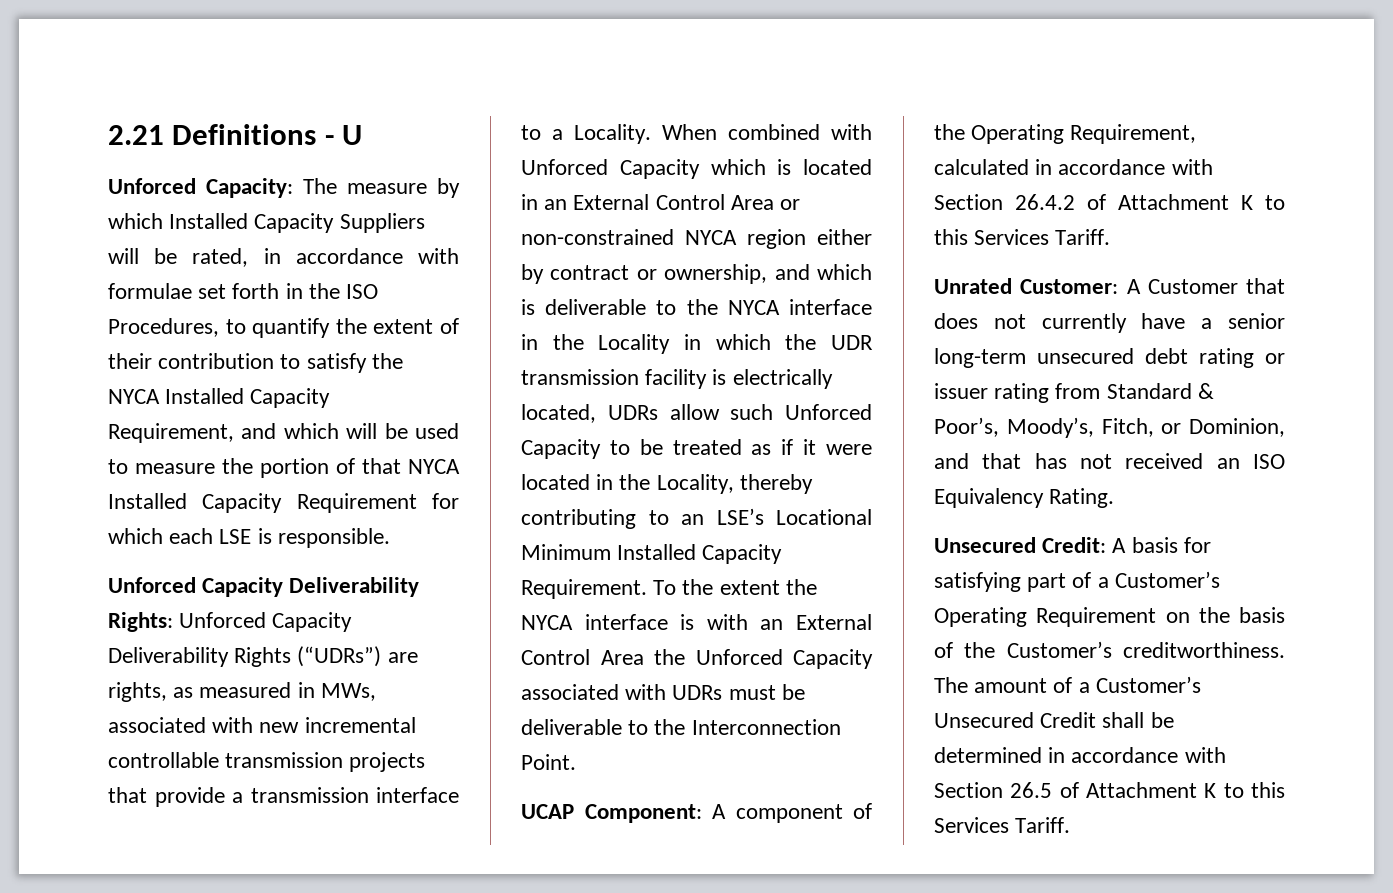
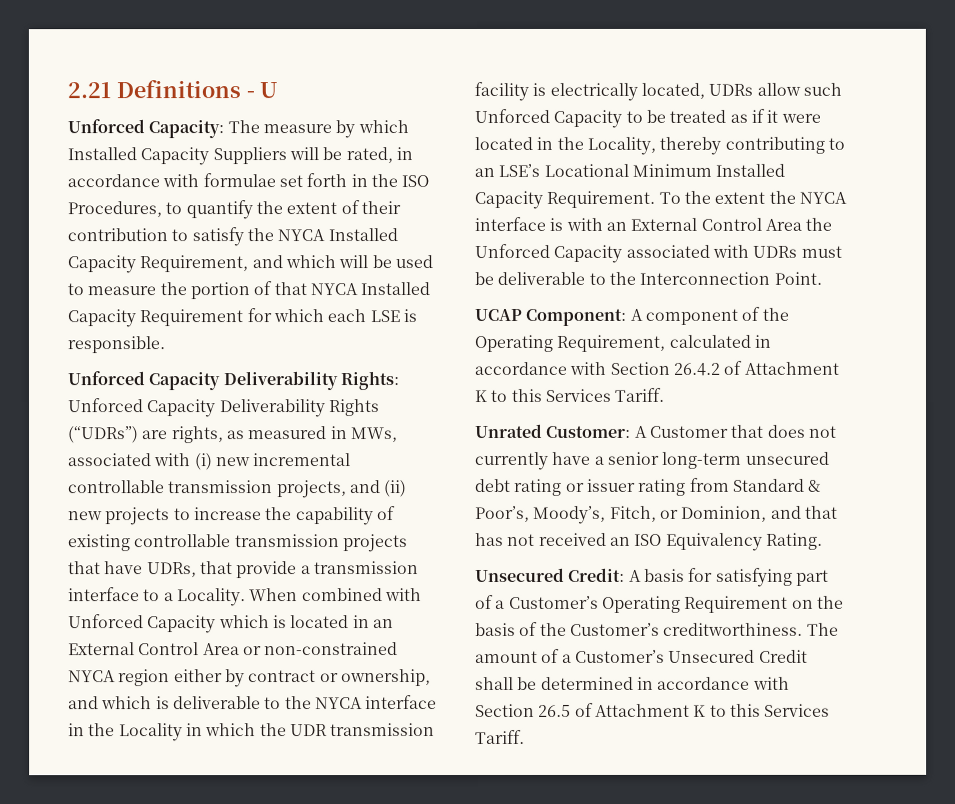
(254, 725) none -> [194,453,213,471] (i)
[349,752,426,772] projects -> [276,480,408,499] [68,506,396,526] [68,534,408,553] [68,561,197,578] projects, and (ii) new projects to increase the capability of existing controllable transmission projects that have UDRs,

